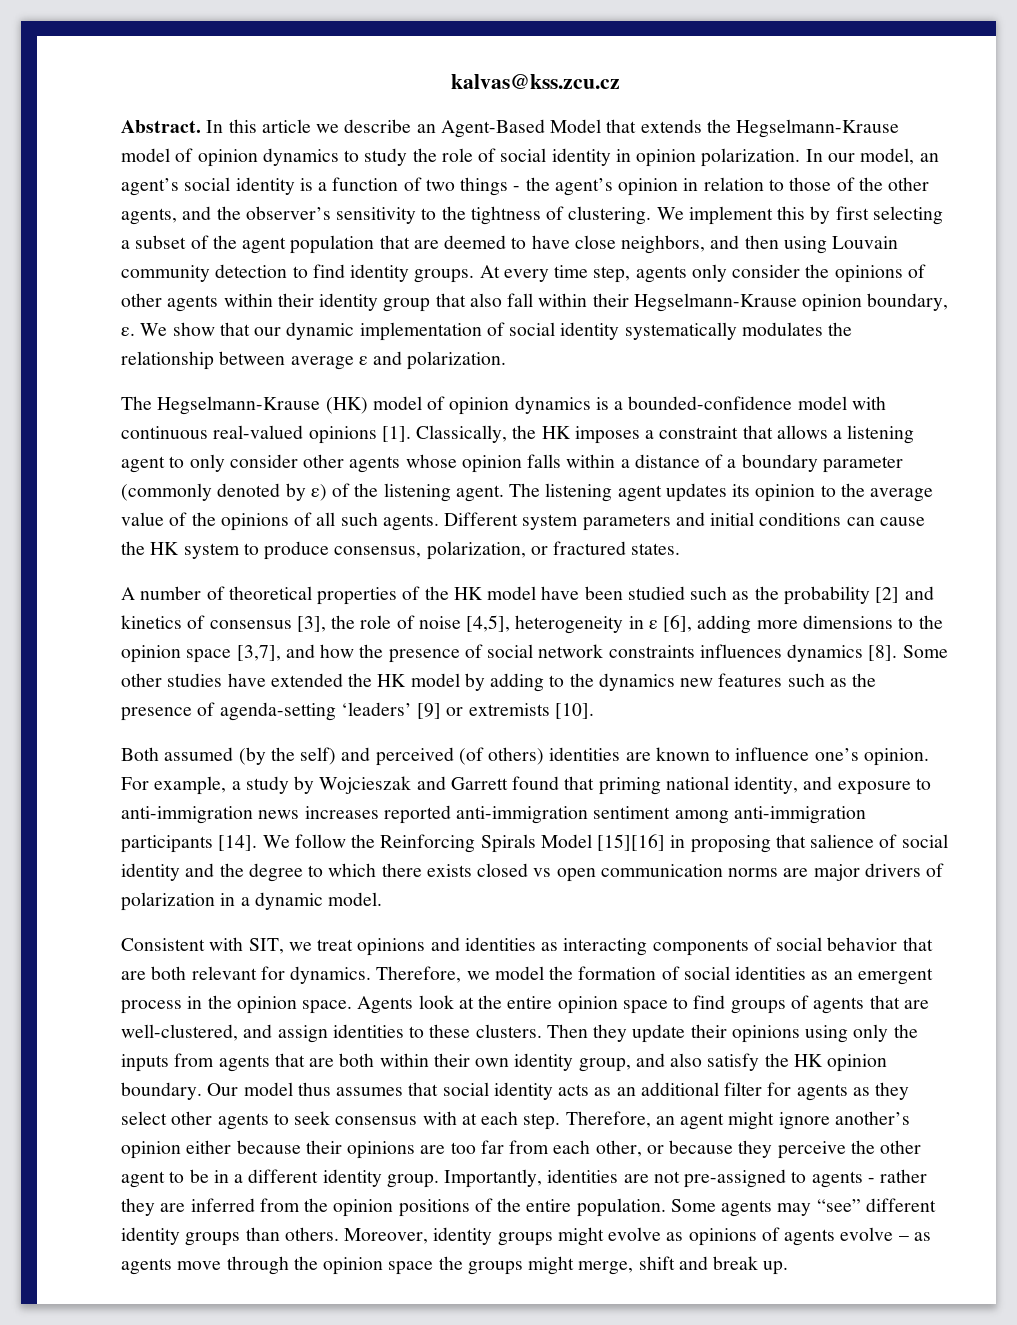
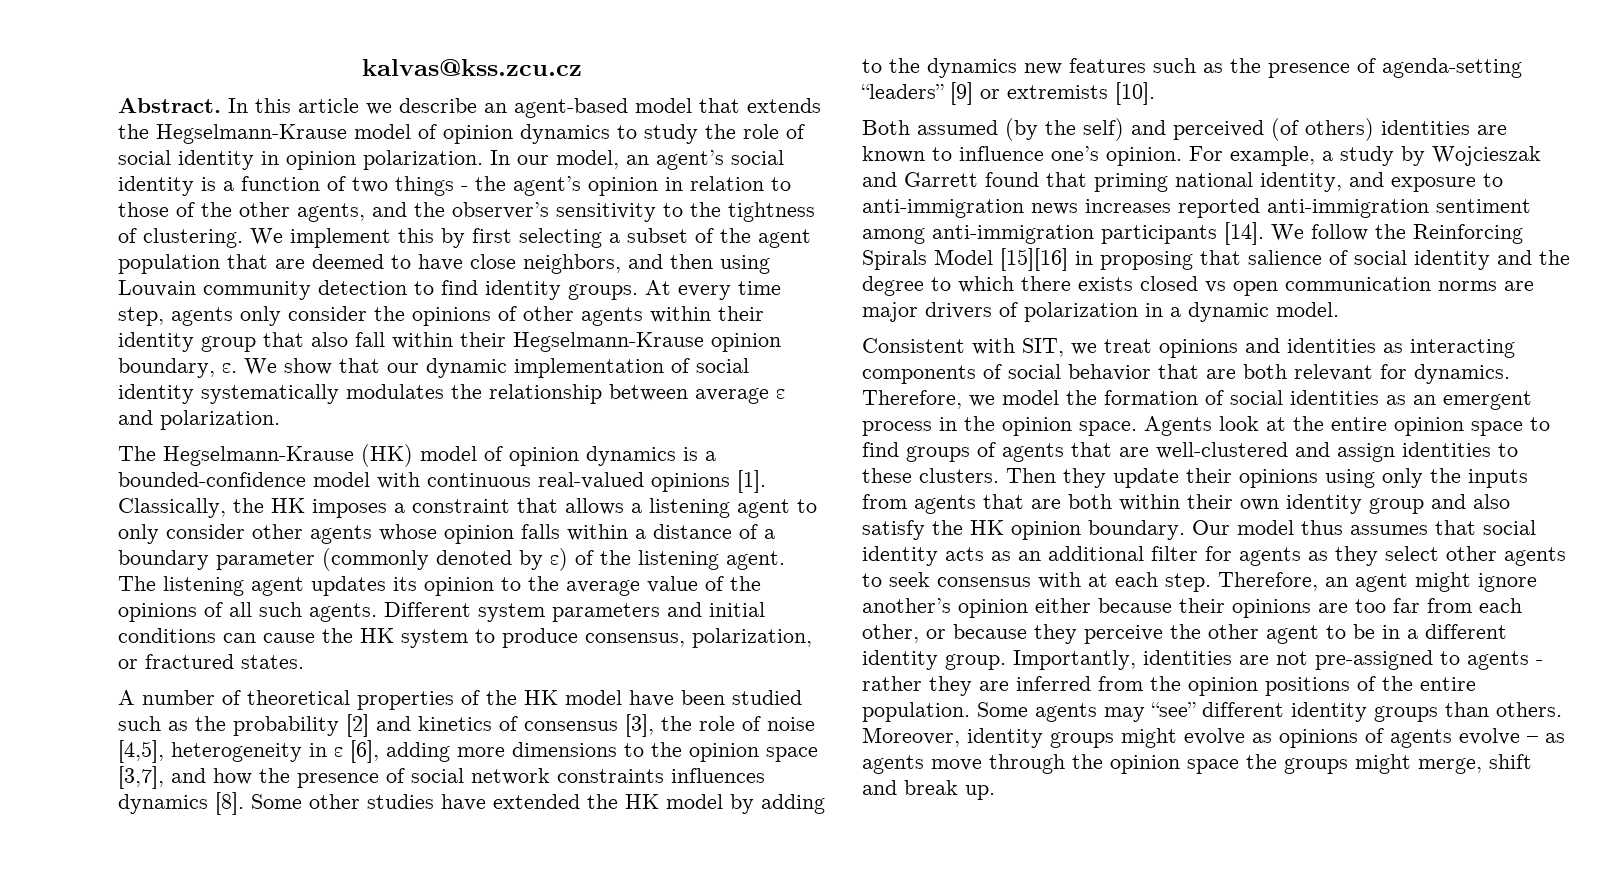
[440,119,602,138] Agent-Based Model -> [514,98,692,118] agent-based model
[340,702,412,716] ‘leaders’ -> [861,84,944,99] “leaders”
[121,1024,238,1041] well-clustered, -> [1156,442,1288,459] well-clustered
[578,1058,631,1072] group, -> [1369,498,1424,514] group

